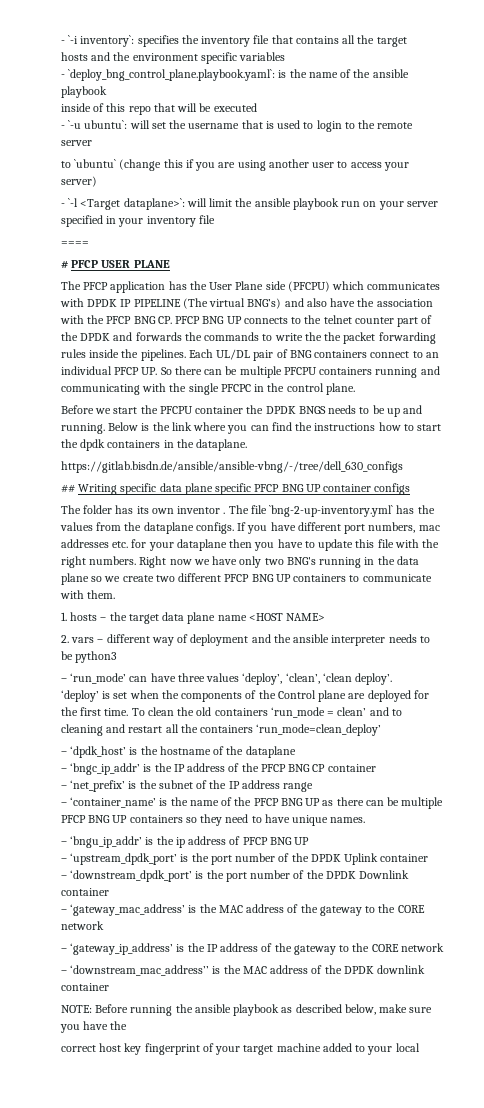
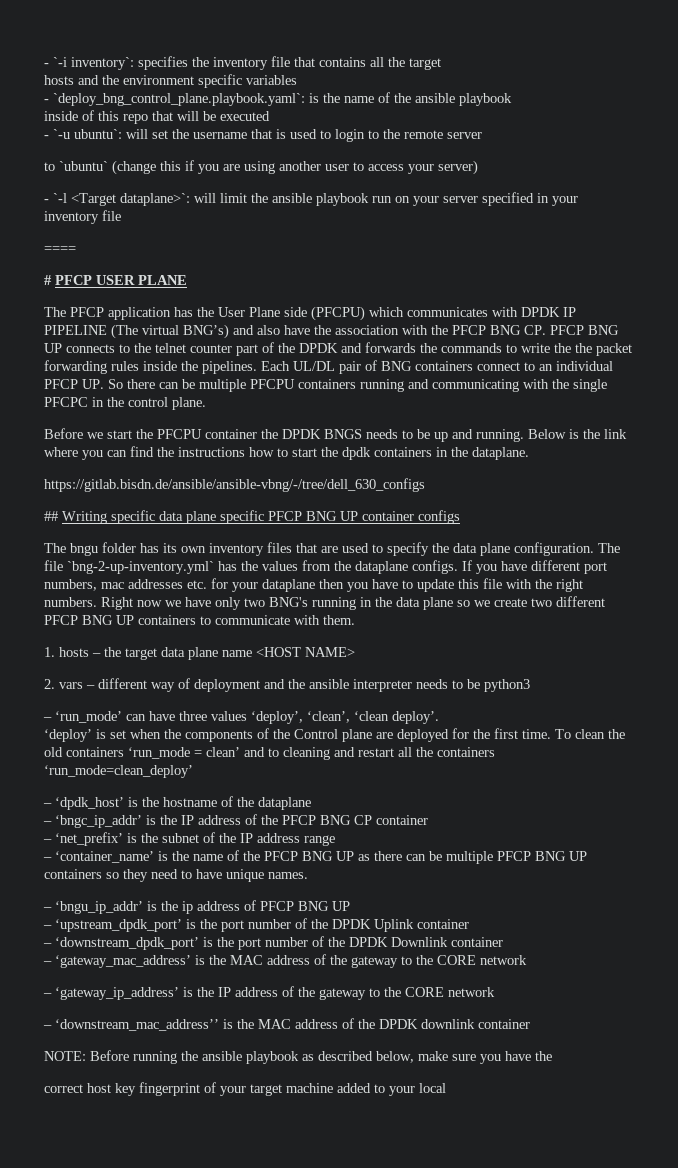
(81, 509) none -> [70,543,98,556] bngu
[177,506,226,514] inventor . -> [209,542,594,556] inventory files that are used to specify the data plane configuration.

